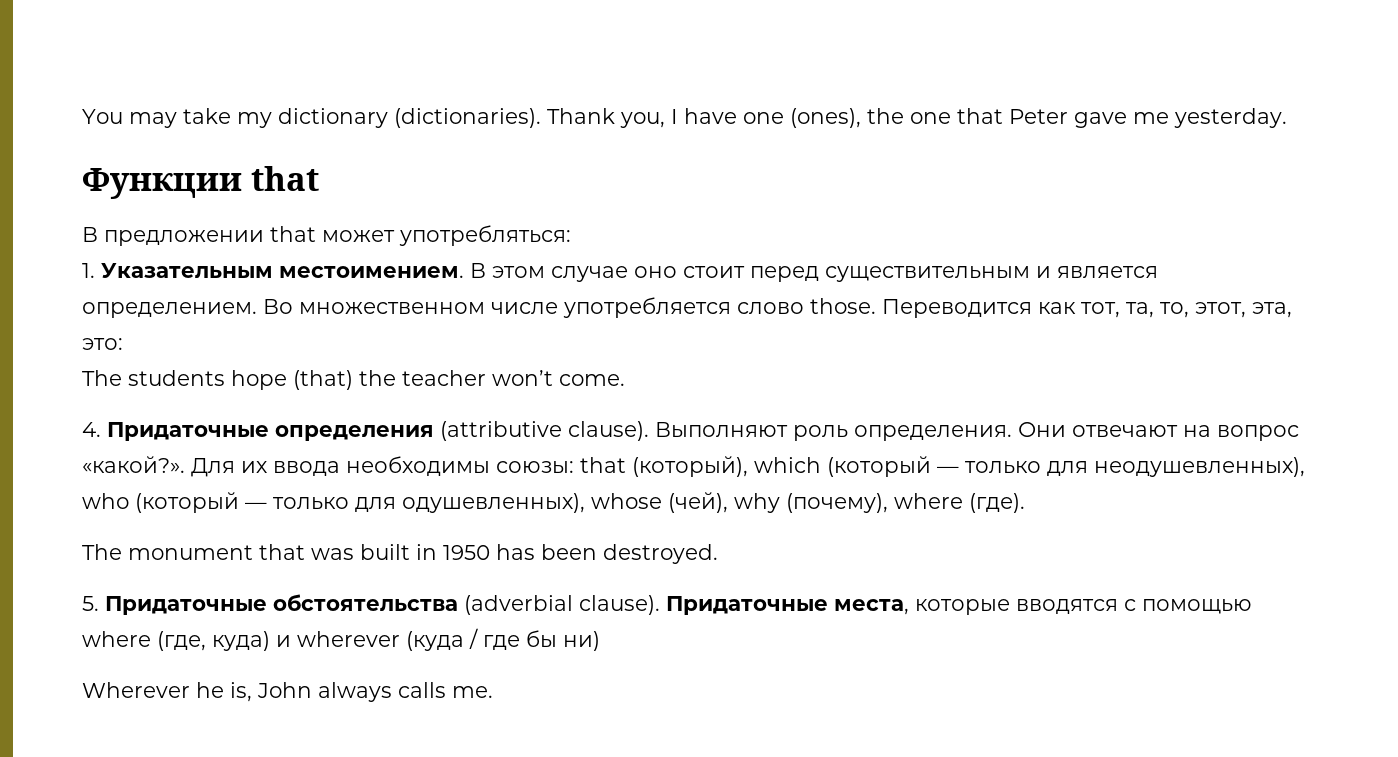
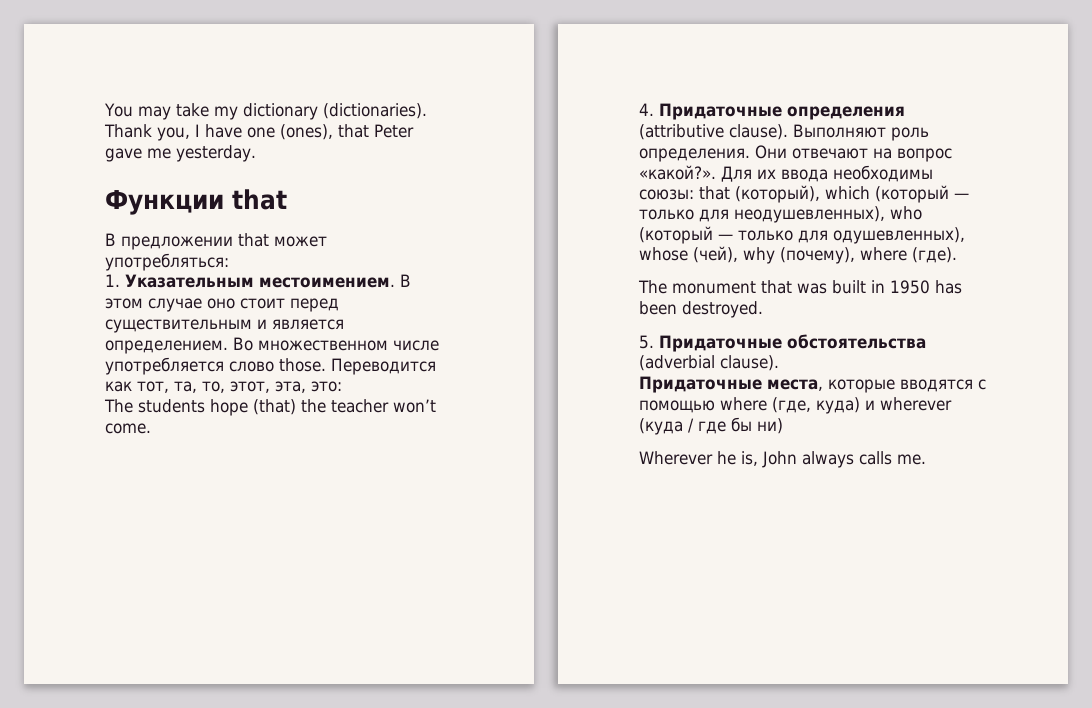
[867,108,951,124] the one -> (333, 132) none
(660, 605) none -> (779, 363) //

